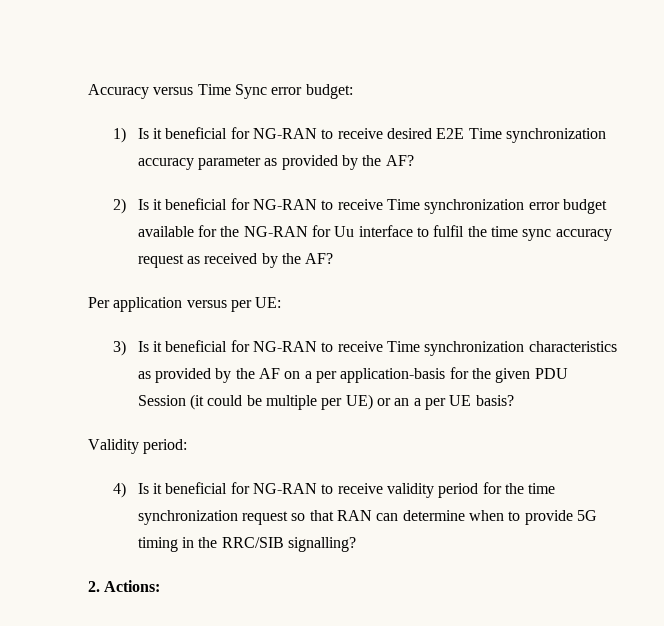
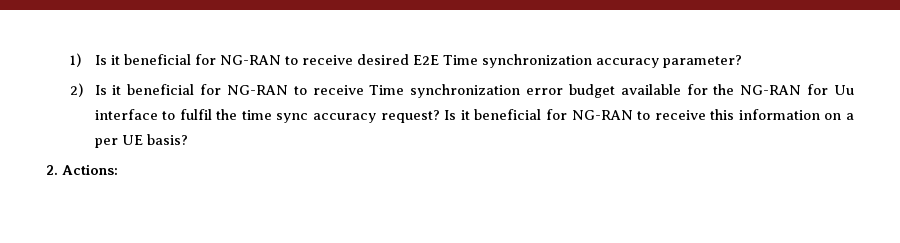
[88,84,353,99] Accuracy versus Time Sync error budget: // -> (70, 60) none
[198,155,414,170] parameter as provided by the AF? -> [662,55,742,68] parameter?
[137,253,334,268] [88,297,282,312] [112,340,617,356] [137,367,568,383] [137,394,514,410] [88,439,188,454] [112,482,556,498] [137,510,597,525] [137,537,357,552] request as received by the AF? // Per application versus per UE: // 3) Is it beneficial for NG-RAN to receive Time synchronization characteristics as provided by the AF on a per application-basis for the given PDU Session (it could be multiple per UE) or an a per UE basis? // Validity period: // 4) Is it beneficial for NG-RAN to receive validity period for the time synchronization request so that RAN can determine when to provide 5G timing in the RRC/SIB signalling? -> [380,109,855,123] [94,134,188,148] request? Is it beneficial for NG-RAN to receive this information on a per UE basis?

